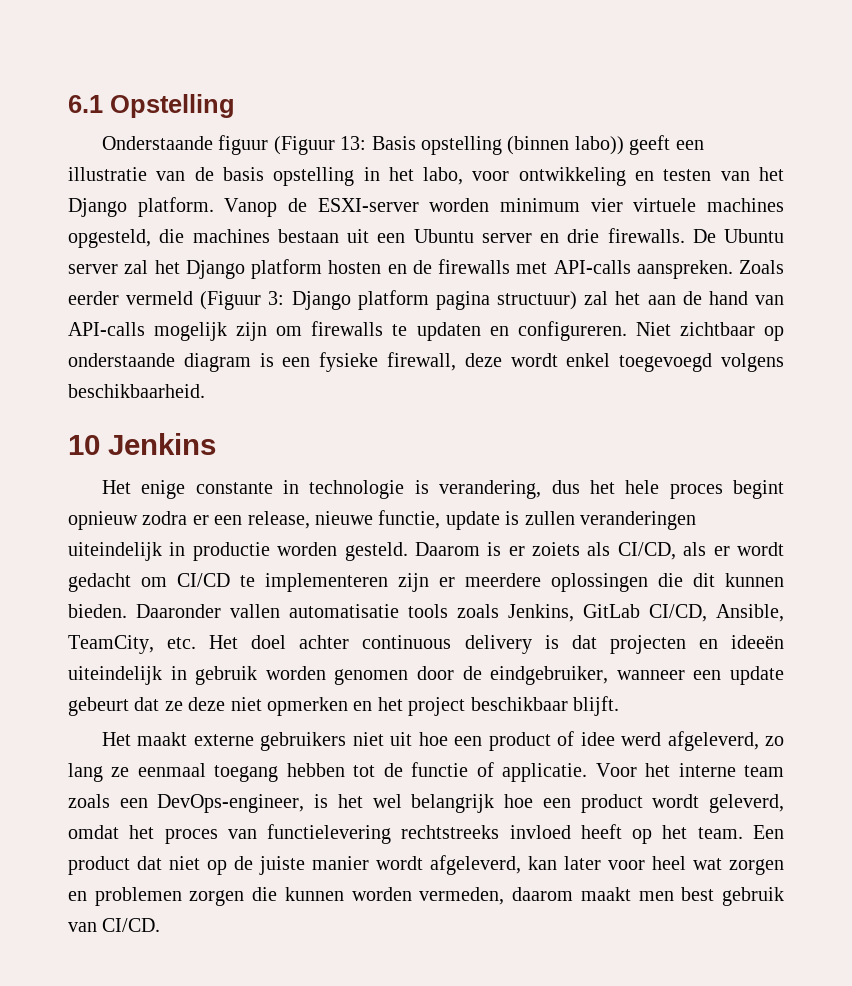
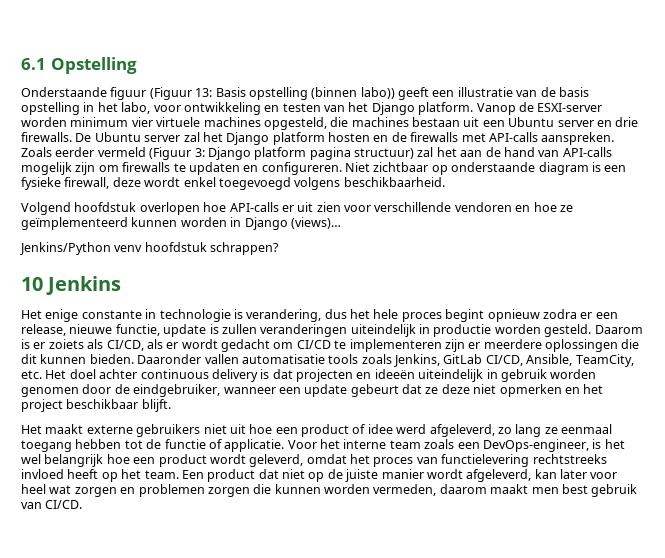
(205, 391) none -> [21,202,573,215] [21,217,341,230] [20,242,280,255] // Volgend hoofdstuk overlopen hoe API-calls er uit zien voor verschillende vendoren en hoe ze geïmplementeerd kunnen worden in Django (views)… // Jenkins/Python venv hoofdstuk schrappen?

